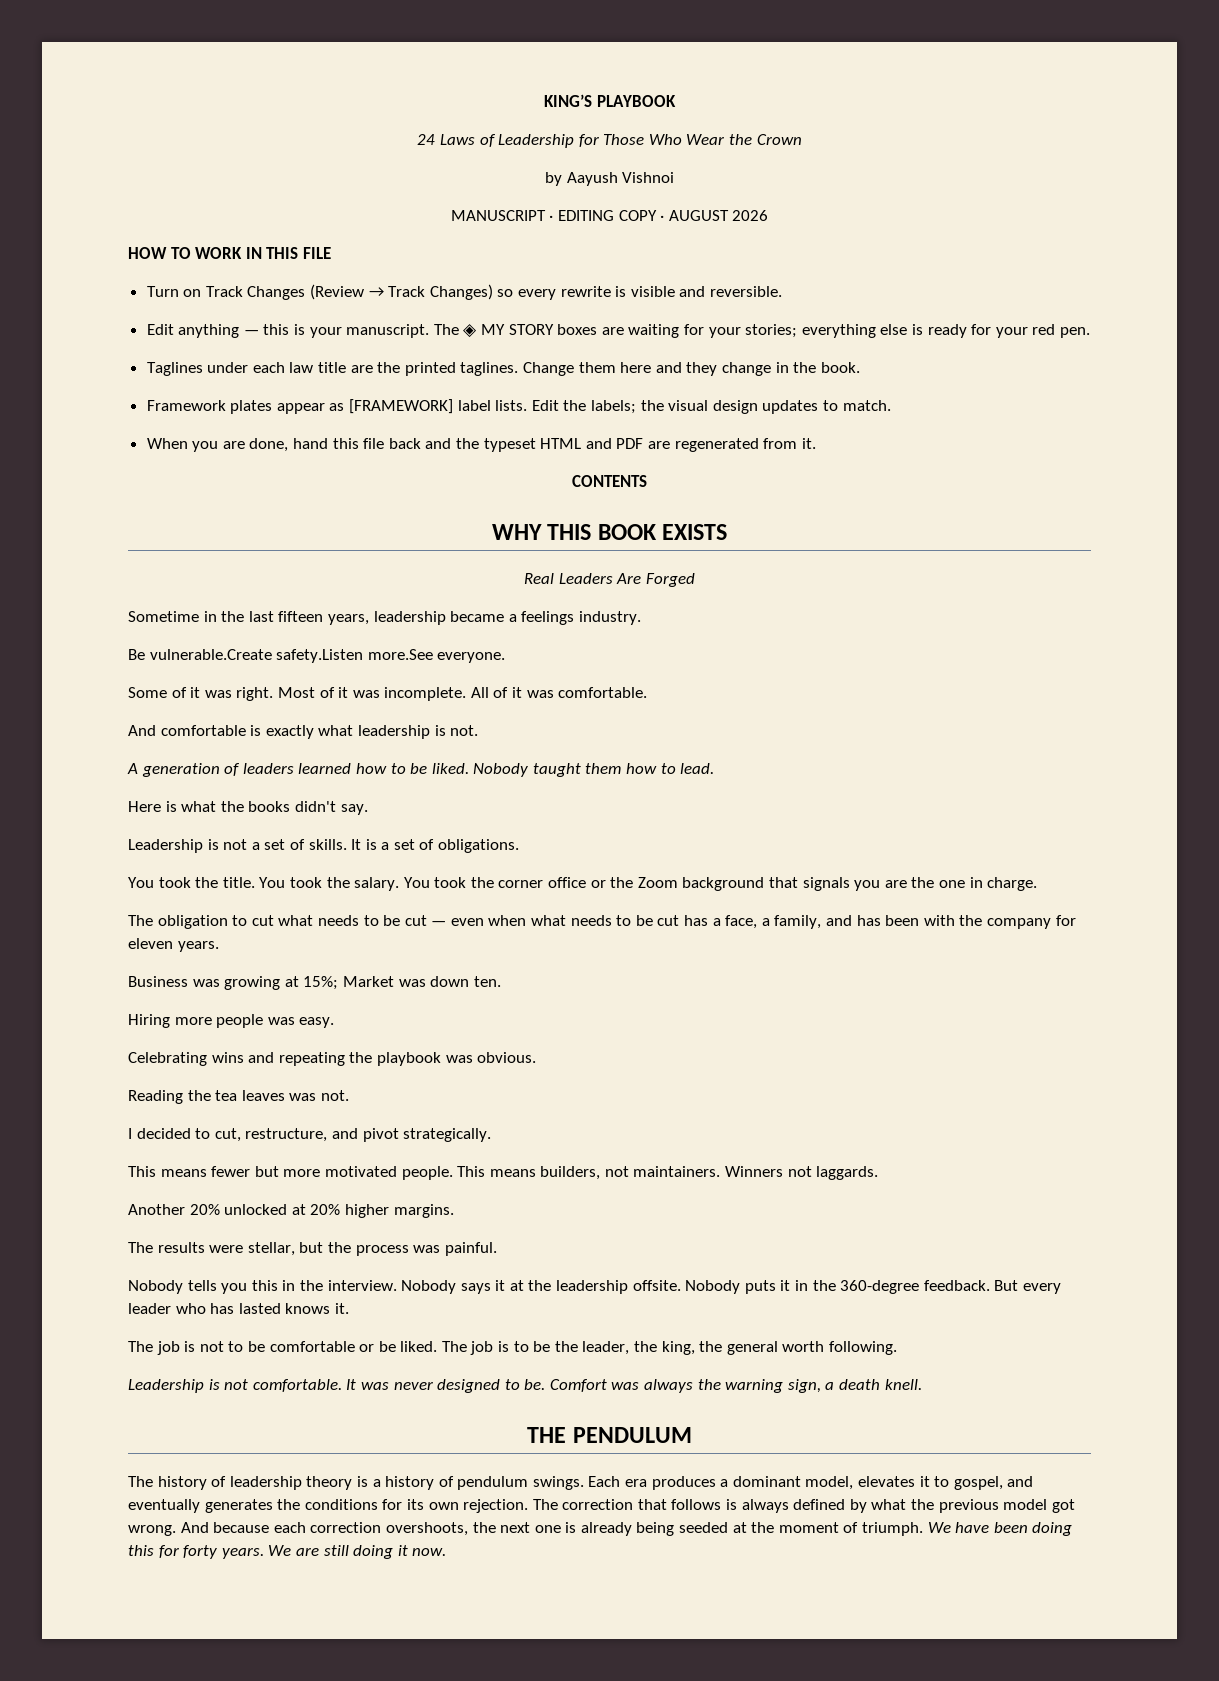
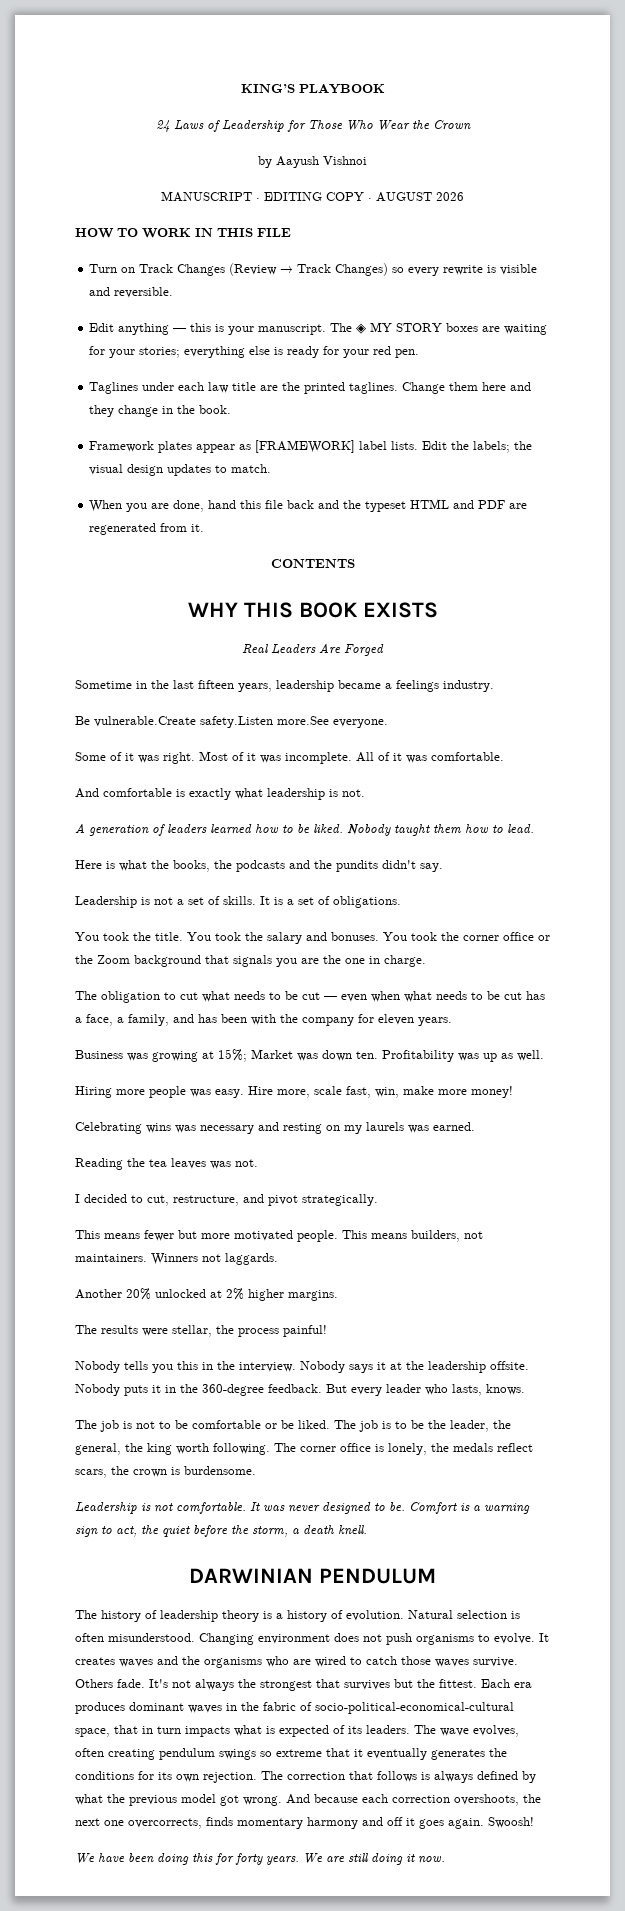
[248,801,291,812] books -> [173,860,378,872] books, the podcasts and the pundits
[354,877,400,891] salary. -> [267,932,379,944] salary and bonuses.
(501, 981) none -> [382,1050,544,1062] Profitability was up as well.
[128,1052,537,1066] // Celebrating wins and repeating the playbook was obvious. -> [248,1086,513,1098] [75,1122,475,1134] Hire more, scale fast, win, make more money! // Celebrating wins was necessary and resting on my laurels was earned.
[310,1204,341,1215] 20% -> [226,1288,244,1300] 2%
[299,1242,324,1253] but -> (212, 1331) none
[413,1242,497,1256] was painful. -> [283,1325,327,1337] painful!
[210,1303,349,1314] has lasted knows it. -> [452,1384,525,1396] lasts, knows.
[661,1341,778,1355] king, the general -> [75,1443,172,1455] general, the king
(897, 1348) none -> [274,1443,533,1455] [75,1466,256,1478] The corner office is lonely, the medals reflect scars, the crown is burdensome.
[611,1379,821,1393] was always the warning sign, -> [460,1503,530,1514] [75,1525,288,1537] is a warning sign to act, the quiet before the storm,
[527,1427,567,1443] THE -> [189,1568,313,1583] DARWINIAN
[457,1476,1034,1490] pendulum swings. Each era produces a dominant model, elevates it to gospel, and -> [346,1610,520,1621] [75,1633,549,1645] [75,1656,518,1668] [75,1679,532,1691] [75,1702,514,1714] [75,1725,519,1737] [75,1748,363,1760] evolution. Natural selection is often misunderstood. Changing environment does not push organisms to evolve. It creates waves and the organisms who are wired to catch those waves survive. Others fade. It's not always the strongest that survives but the fittest. Each era produces dominant waves in the fabric of socio-political-economical-cultural space, that in turn impacts what is expected of its leaders. The wave evolves, often creating pendulum swings so extreme that it
[565,1522,924,1536] is already being seeded at the moment of triumph. -> [128,1817,534,1829] overcorrects, finds momentary harmony and off it goes again. Swoosh! //

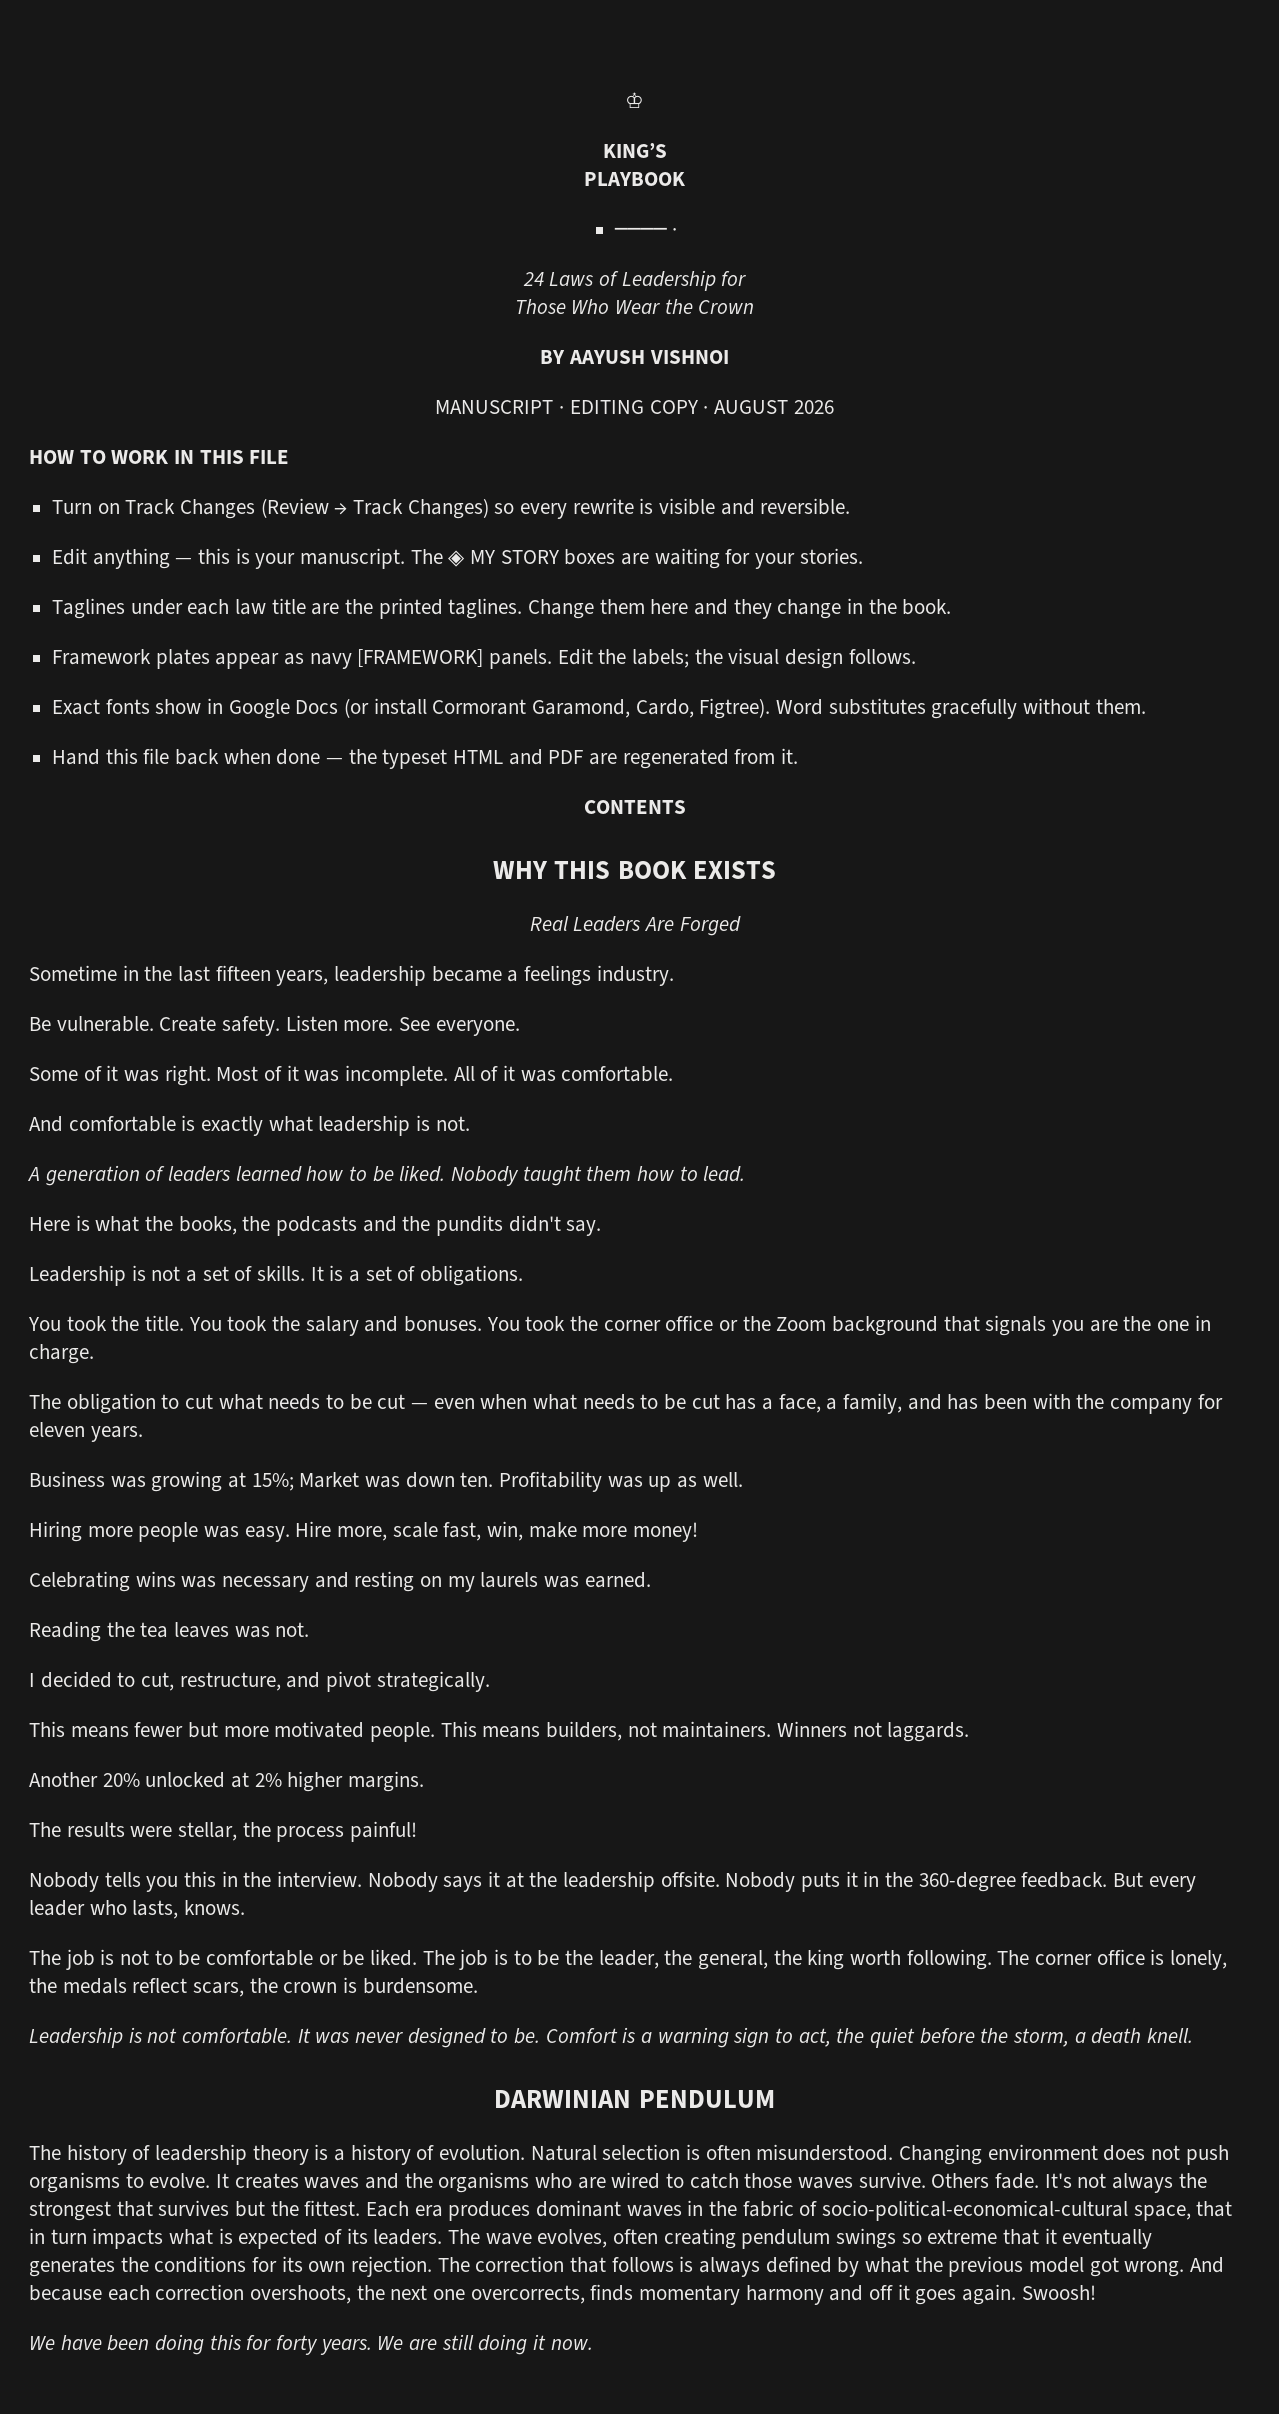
(240, 88) none -> [625,92,644,108] ♔ //
(295, 88) none -> (667, 150) //
(385, 89) none -> [613,227,678,236] // ──── ·
(306, 126) none -> (747, 278) //
[258,156,367,168] by Aayush Vishnoi -> [540,350,729,364] BY AAYUSH VISHNOI
[139,346,420,358] stories; everything else is ready for your red pen. -> [799,548,863,564] stories.
[255,440,419,453] [FRAMEWORK] label lists. -> [309,649,553,669] navy [FRAMEWORK] panels.
[167,464,272,476] [89,500,340,512] updates to match. // When you are done, hand this file back and -> [848,649,916,664] [52,698,1146,719] [52,748,344,765] follows. // Exact fonts show in Google Docs (or install Cormorant Garamond, Cardo, Figtree). Word substitutes gracefully without them. // Hand this file back when done —
[94,716,329,728] vulnerable.Create safety.Listen more.See -> [56,1015,431,1036] vulnerable. Create safety. Listen more. See

